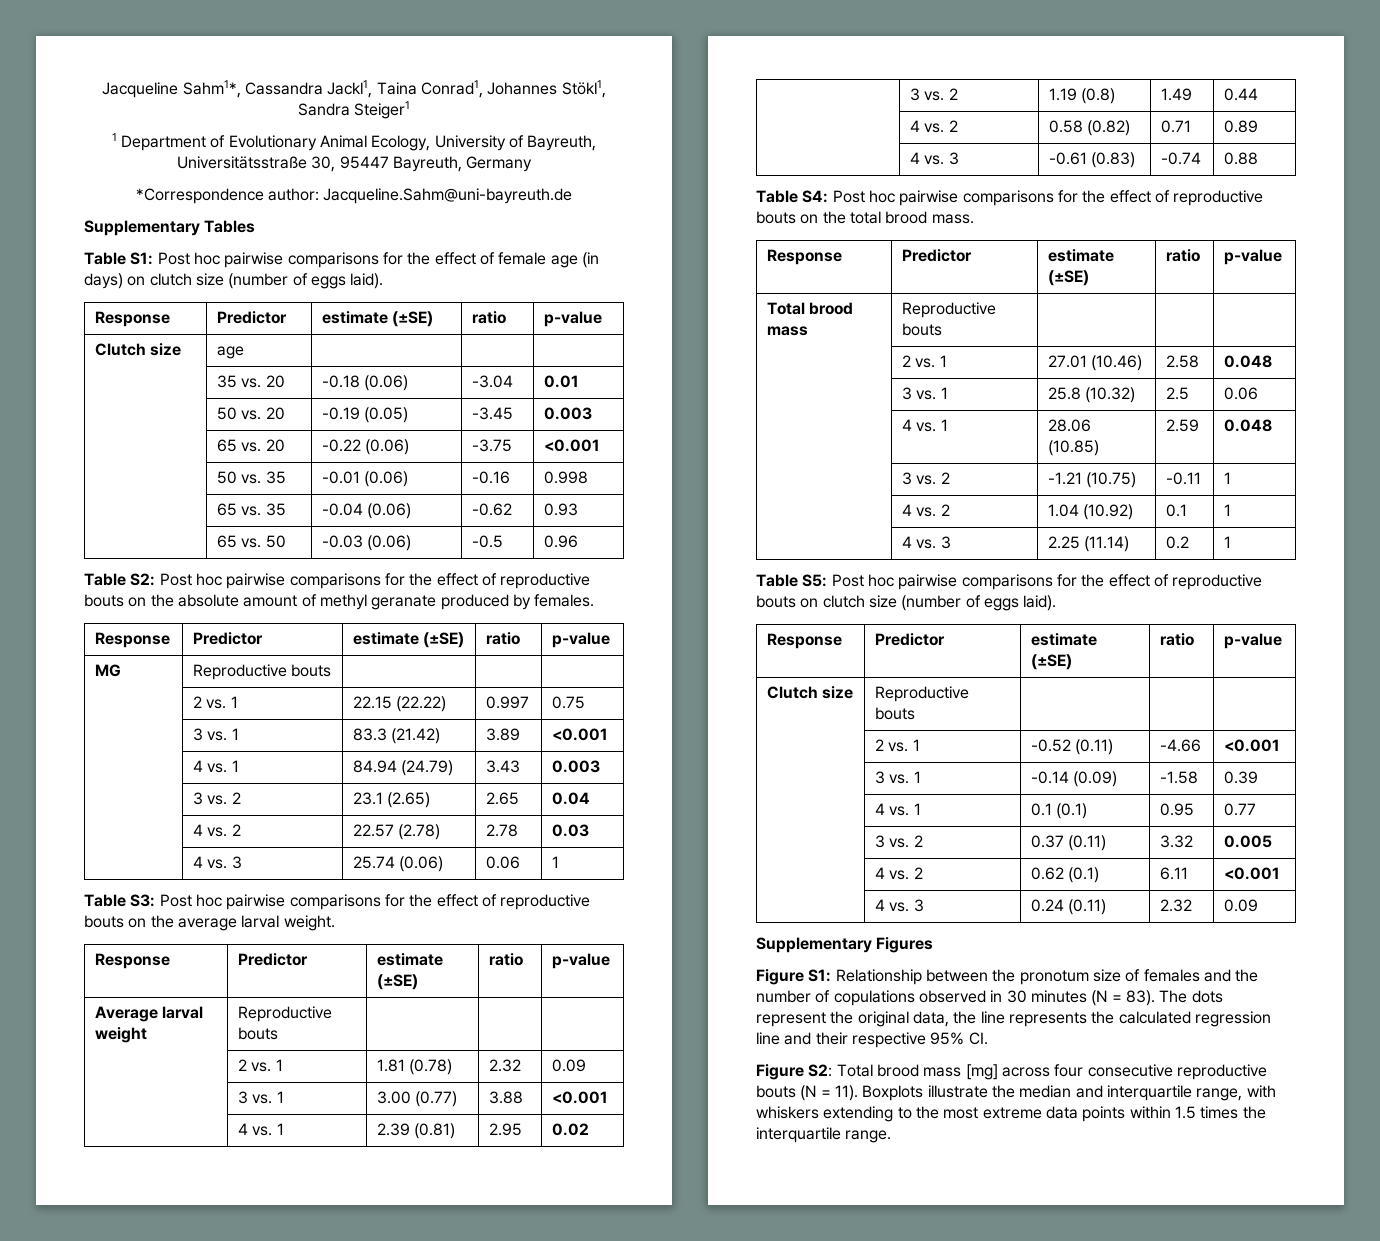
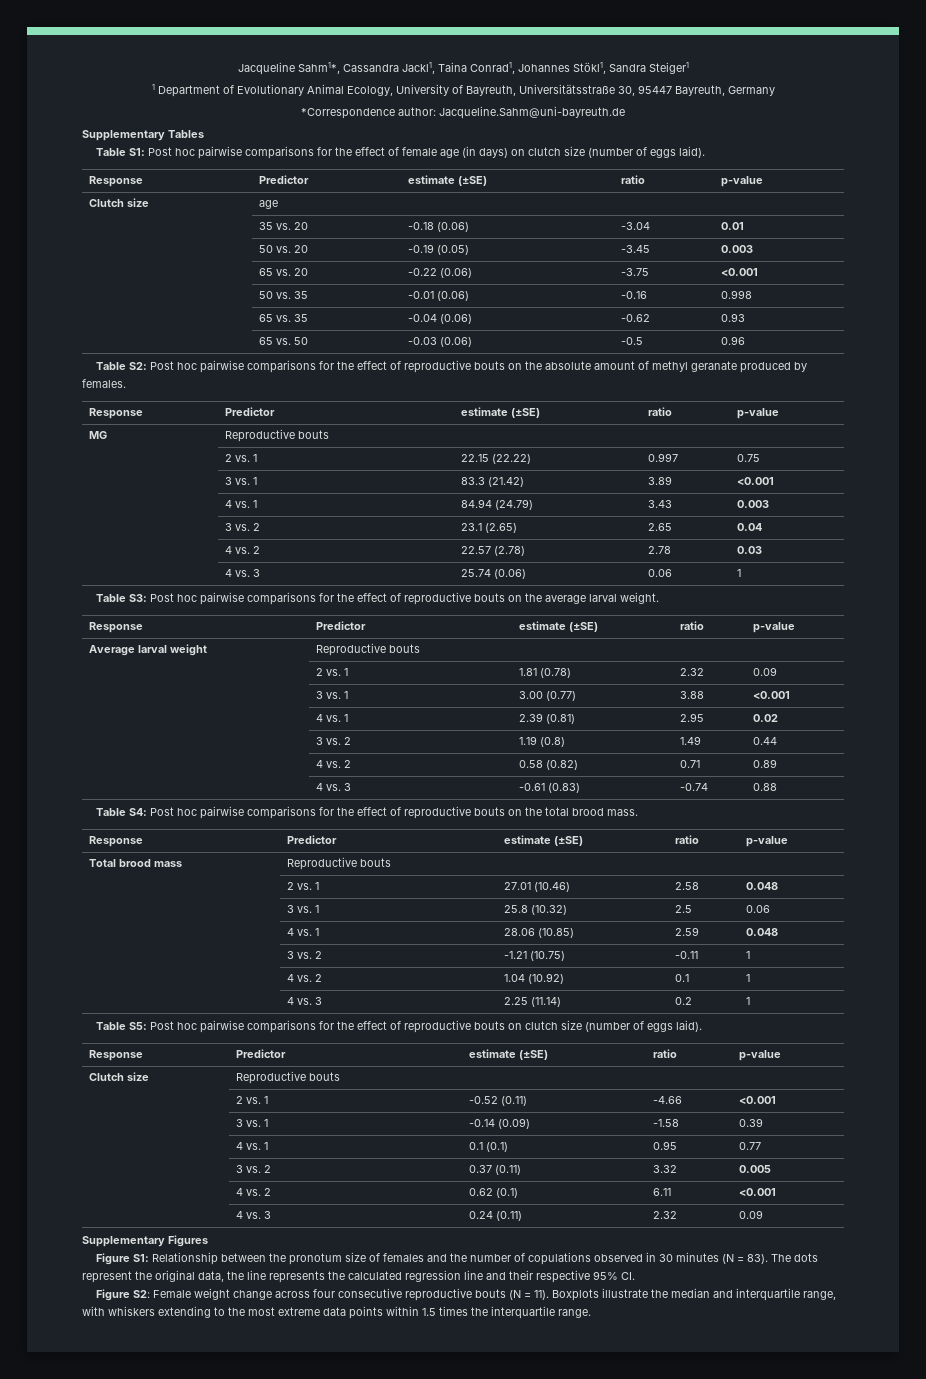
[836,1064,998,1080] Total brood mass [mg] -> [153,1288,273,1300] Female weight change

